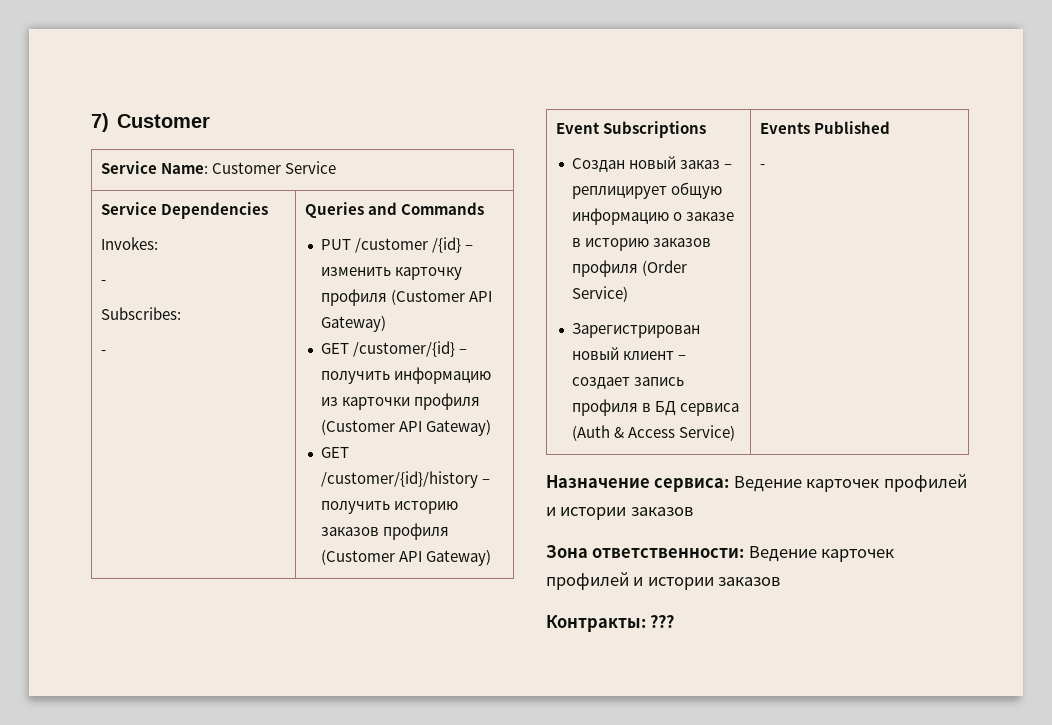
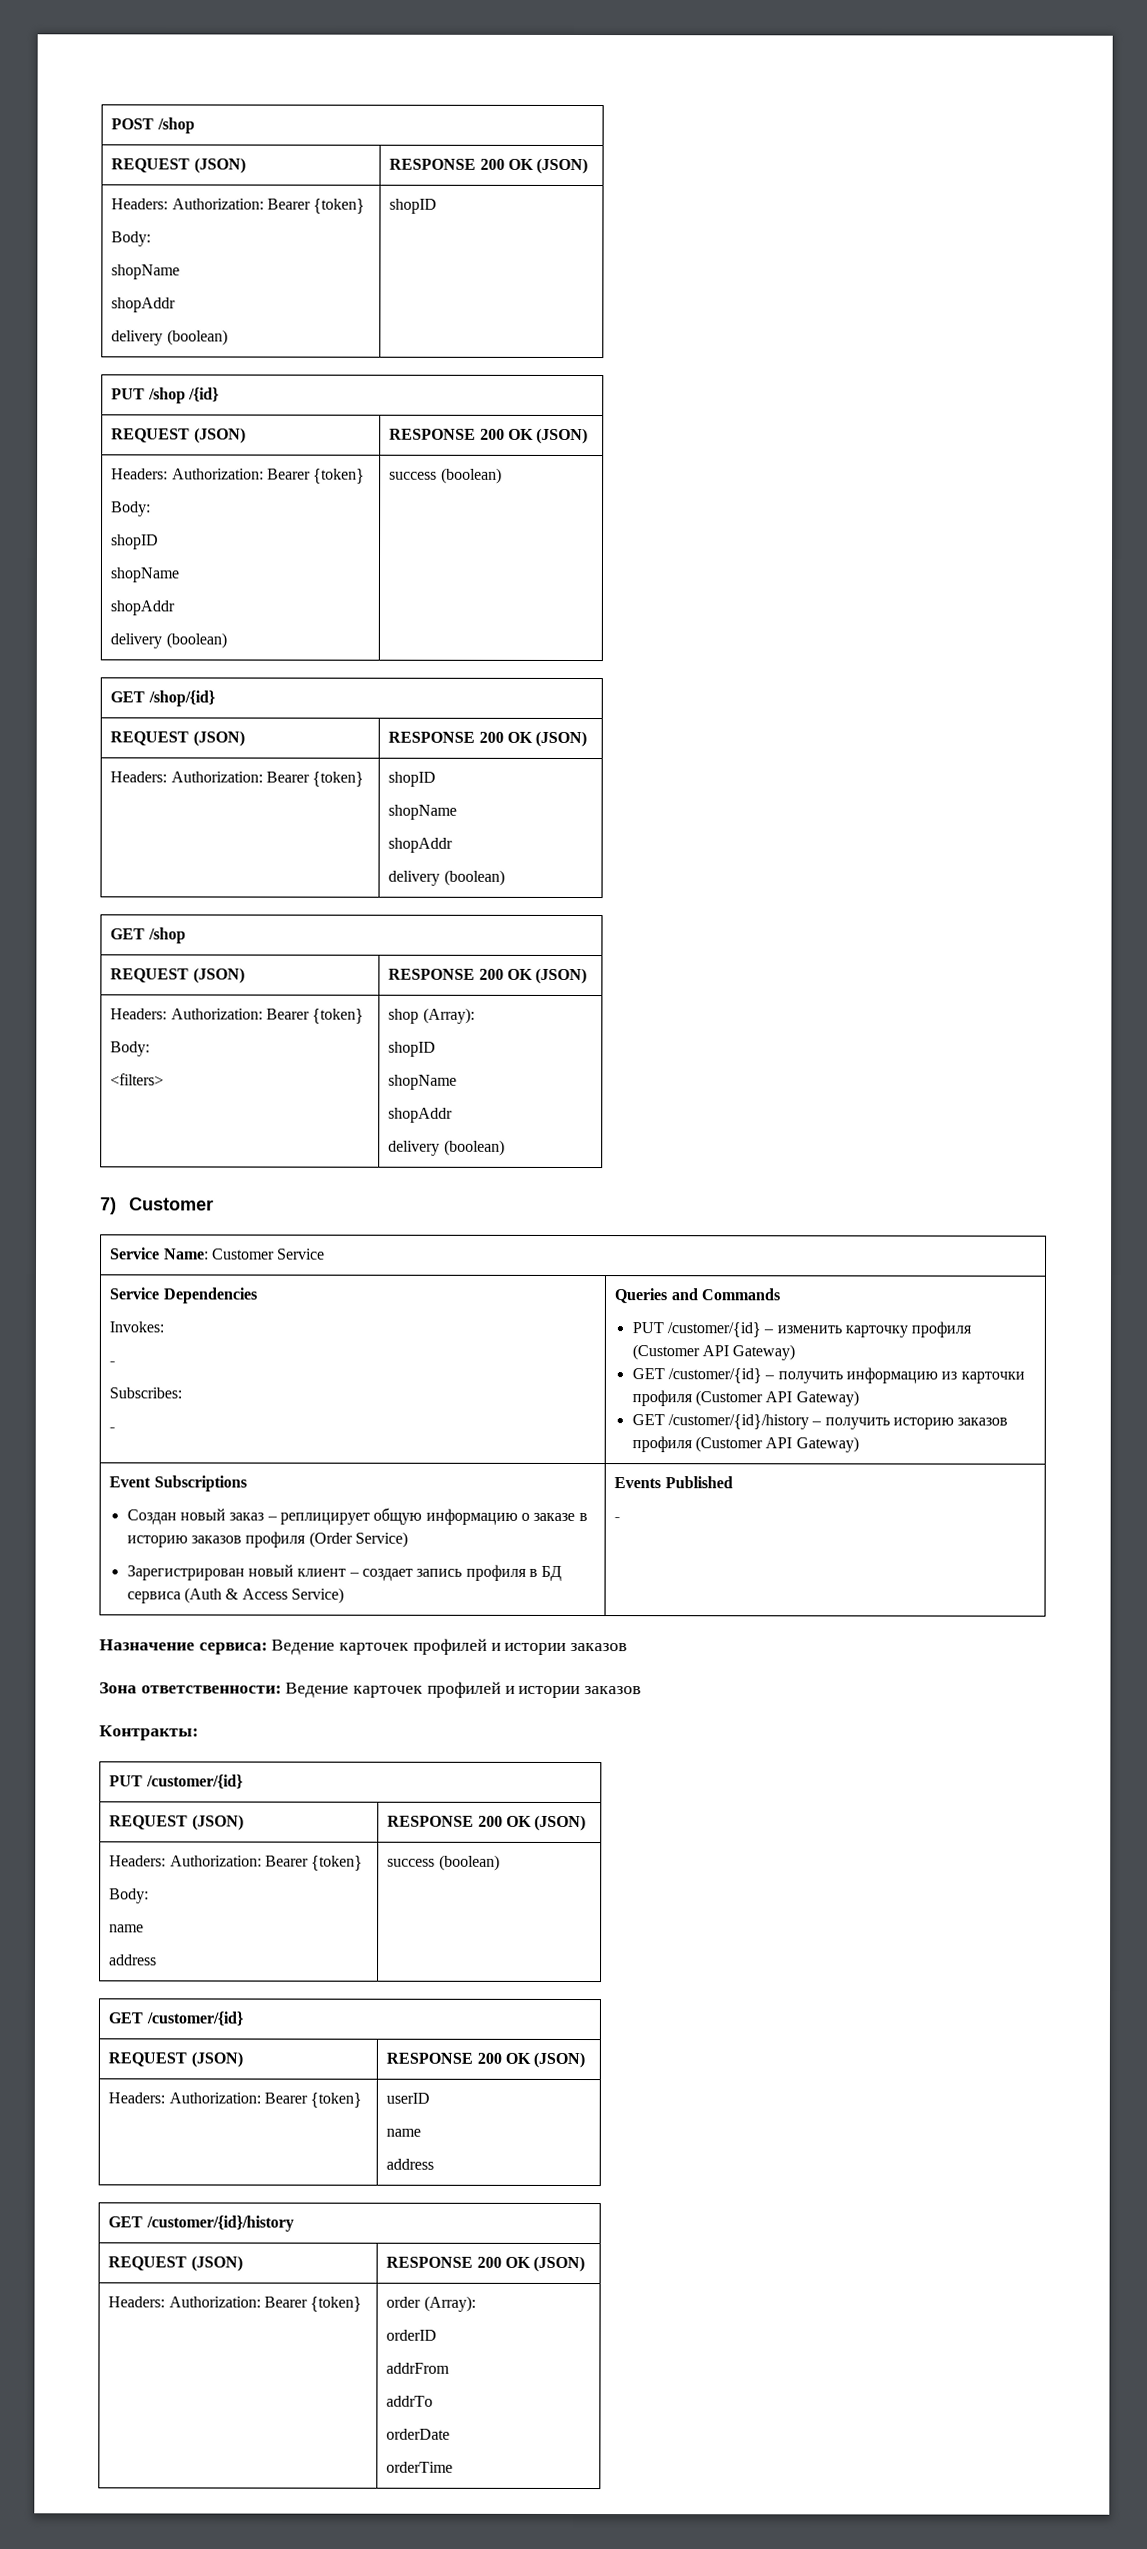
(91, 122) none -> [111,117,195,134] [111,157,246,174] [389,157,589,175] [111,198,366,214] [111,231,152,247] [111,264,181,280] [111,297,177,313] [111,329,228,346] [389,198,438,214] [111,387,219,404] [111,427,246,444] [389,427,589,445] [111,468,366,484] [111,501,152,517] [111,534,160,550] [110,567,180,583] [110,600,176,616] [110,632,227,649] [389,467,502,484] [110,690,215,707] [110,730,245,747] [388,730,588,748] [110,771,365,787] [388,771,437,787] [388,804,458,820] [388,837,454,853] [388,869,505,886] [110,927,186,944] [110,967,245,984] [388,967,588,985] [110,1008,365,1024] [110,1041,151,1057] [110,1073,165,1086] [388,1007,475,1024] [388,1041,437,1057] [388,1074,458,1090] [388,1107,454,1123] [388,1139,505,1156] POST /shop // REQUEST (JSON) | RESPONSE 200 OK (JSON) // Headers: Authorization: Bearer {token} // Body: // shopName // shopAddr // delivery (boolean) | shopID // PUT /shop /{id} // REQUEST (JSON) | RESPONSE 200 OK (JSON) // Headers: Authorization: Bearer {token} // Body: // shopID // shopName // shopAddr // delivery (boolean) | success (boolean) // GET /shop/{id} // REQUEST (JSON) | RESPONSE 200 OK (JSON) // Headers: Authorization: Bearer {token} | shopID // shopName // shopAddr // delivery (boolean) // GET /shop // REQUEST (JSON) | RESPONSE 200 OK (JSON) // Headers: Authorization: Bearer {token} // Body: // <filters> | shop (Array): // shopID // shopName // shopAddr // delivery (boolean) //
[355,237,462,253] /customer /{id} -> [667,1322,762,1338] /customer/{id}
[650,615,675,628] ??? -> [109,1774,243,1789] [109,1814,244,1831] [387,1814,587,1832] [109,1855,364,1871] [109,1888,150,1904] [109,1924,145,1933] [109,1954,158,1966] [387,1854,500,1871] [108,2011,243,2026] [108,2051,243,2068] [386,2051,586,2069] [108,2092,363,2108] [386,2092,431,2104] [386,2128,422,2137] [386,2158,435,2170] [108,2215,294,2232] [108,2255,243,2272] [386,2255,586,2273] [108,2296,363,2312] [386,2295,476,2312] [386,2329,438,2341] [386,2362,451,2374] [386,2395,434,2407] [386,2428,451,2440] [386,2461,454,2473] // PUT /customer/{id} // REQUEST (JSON) | RESPONSE 200 OK (JSON) // Headers: Authorization: Bearer {token} // Body: // name // address | success (boolean) // GET /customer/{id} // REQUEST (JSON) | RESPONSE 200 OK (JSON) // Headers: Authorization: Bearer {token} | userID // name // address // GET /customer/{id}/history // REQUEST (JSON) | RESPONSE 200 OK (JSON) // Headers: Authorization: Bearer {token} | order (Array): // orderID // addrFrom // addrTo // orderDate // orderTime

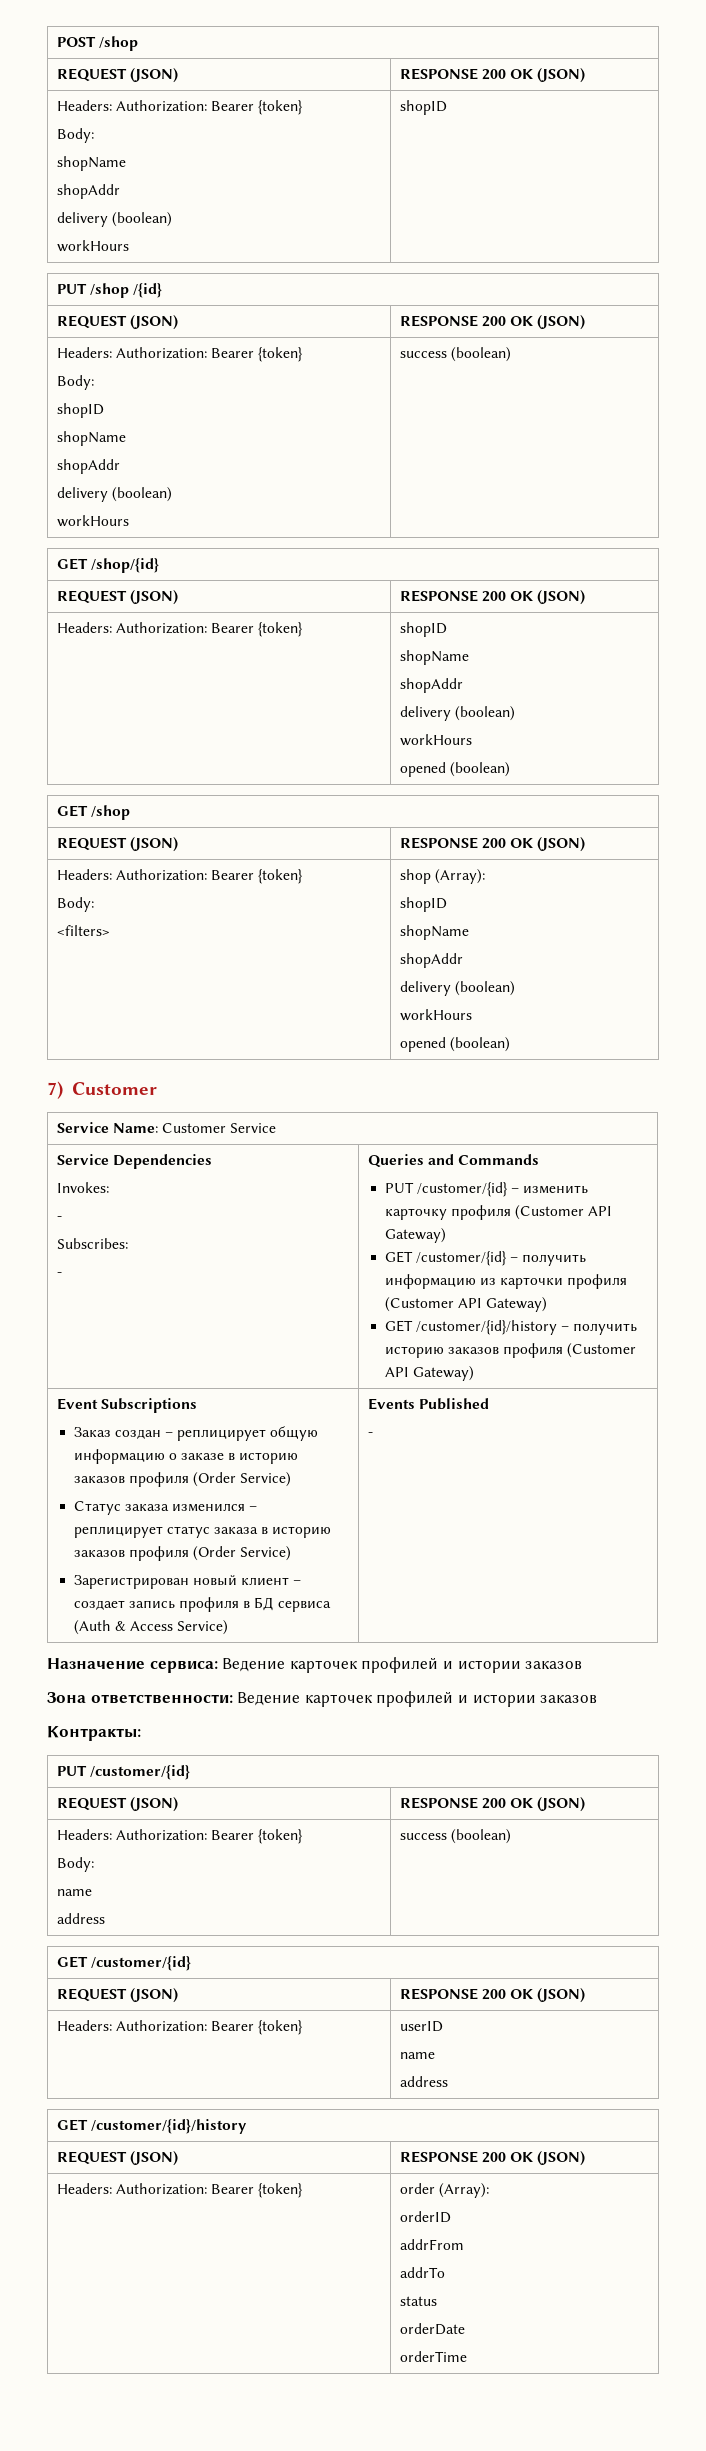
(228, 337) none -> [56,240,129,252] // workHours
(227, 640) none -> [56,515,129,527] // workHours
(505, 877) none -> [399,734,472,746] [399,762,510,777] // workHours // opened (boolean)
(505, 1147) none -> [399,1009,472,1021] [399,1037,510,1052] // workHours // opened (boolean)
[126,1508,265,1525] Создан новый заказ -> [73,1427,161,1439] Заказ создан
(409, 1539) none -> [73,1501,258,1515] [73,1526,332,1538] [73,1546,292,1561] // Статус заказа изменился – реплицирует статус заказа в историю заказов профиля (Order Service)
(434, 2401) none -> [399,2296,437,2306] // status

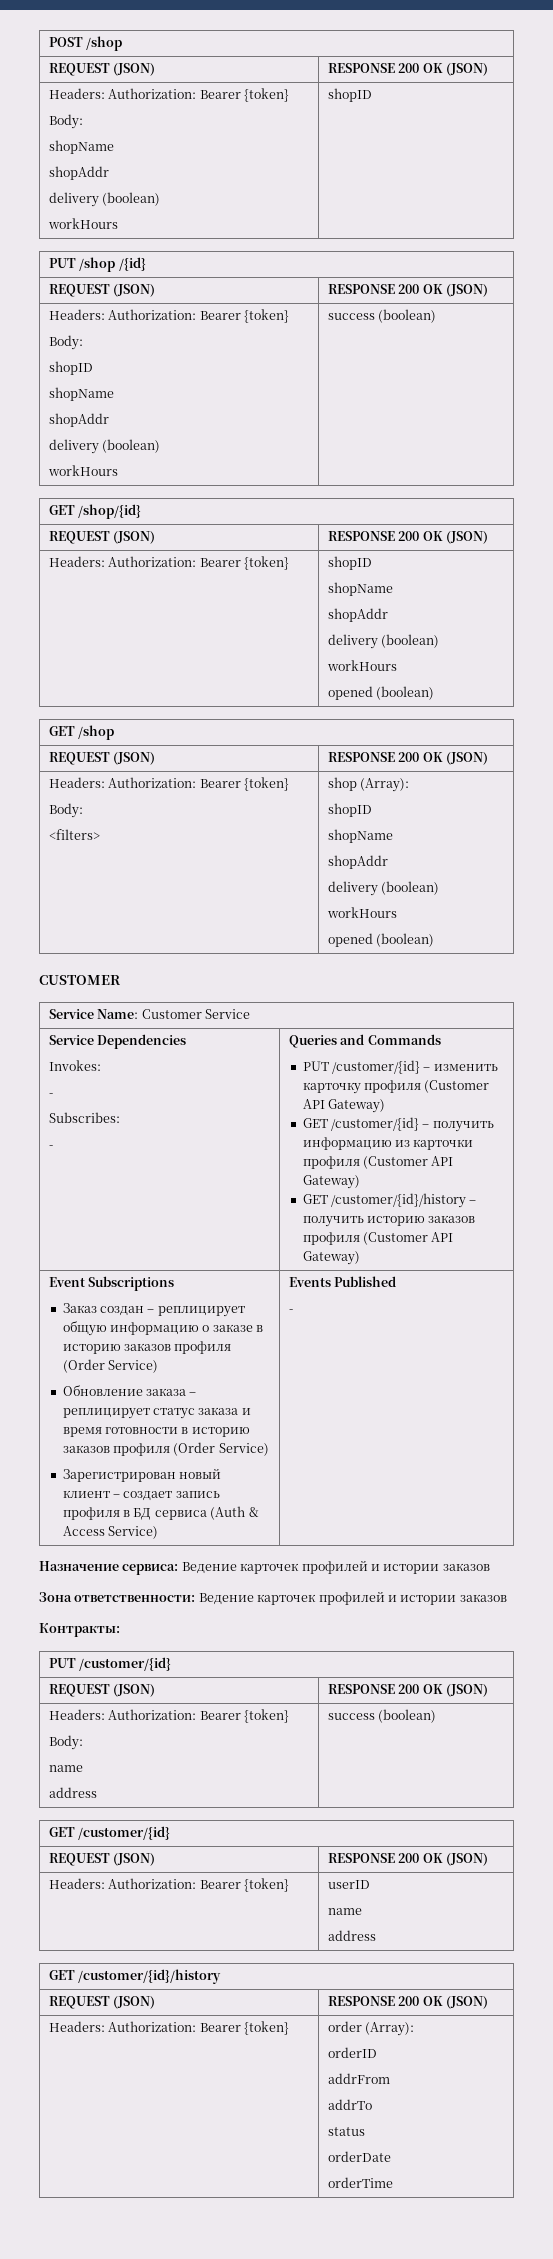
[47,1081,157,1099] 7) Customer -> [39,975,121,985] CUSTOMER
[73,1501,245,1515] Статус заказа изменился -> [62,1385,187,1396] Обновление заказа
(258, 1530) none -> [241,1408,251,1415] [62,1427,179,1437] и время готовности

